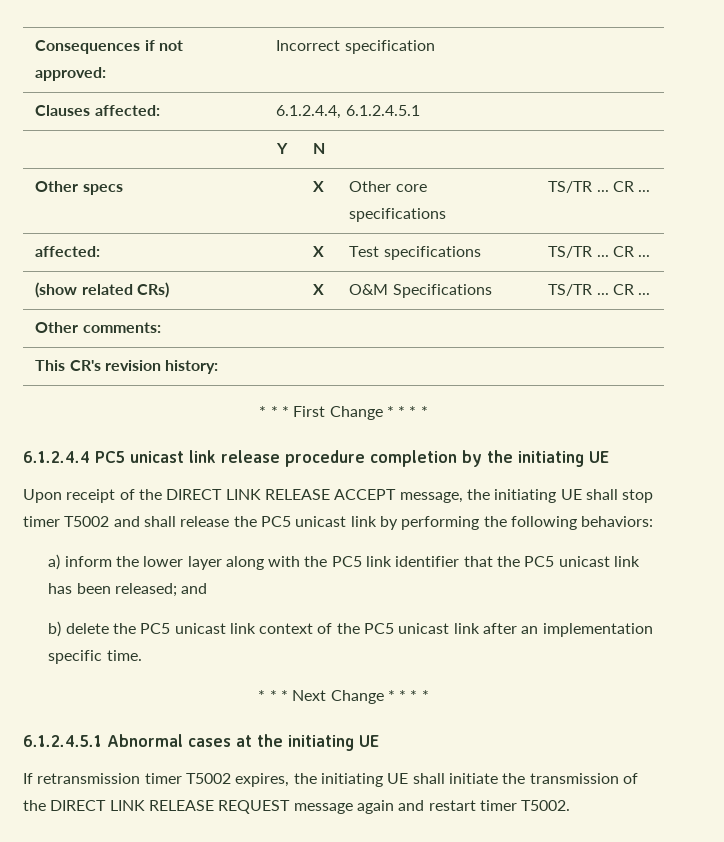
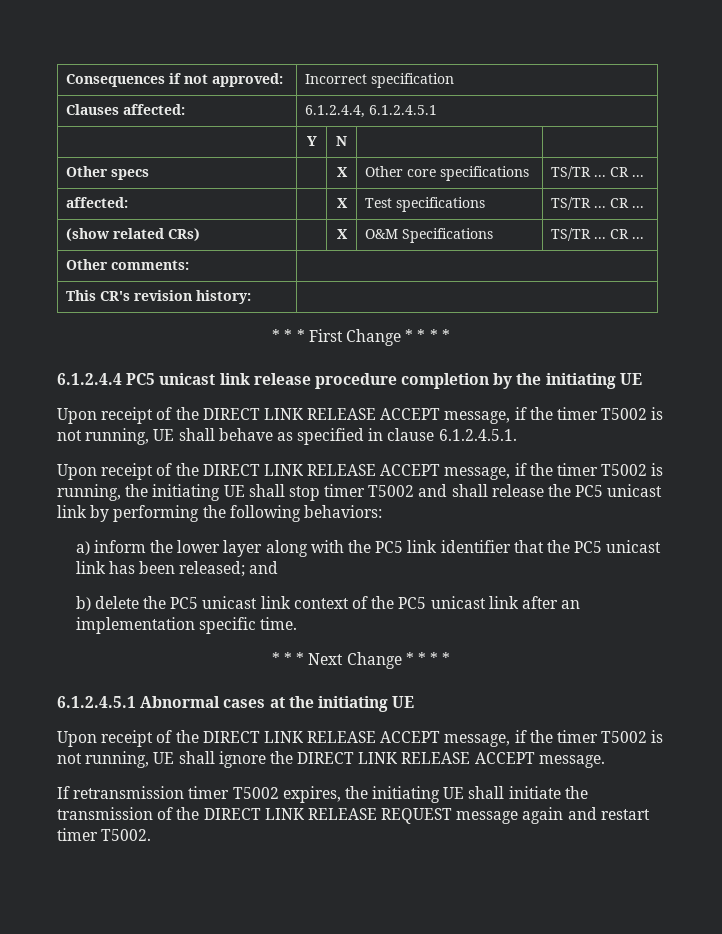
(463, 497) none -> [514,407,664,420] [57,428,517,445] [57,463,664,480] [57,484,121,501] if the timer T5002 is not running, UE shall behave as specified in clause 6.1.2.4.5.1. // Upon receipt of the DIRECT LINK RELEASE ACCEPT message, if the timer T5002 is running,
(380, 741) none -> [57,730,664,747] [57,751,605,768] // Upon receipt of the DIRECT LINK RELEASE ACCEPT message, if the timer T5002 is not running, UE shall ignore the DIRECT LINK RELEASE ACCEPT message.

